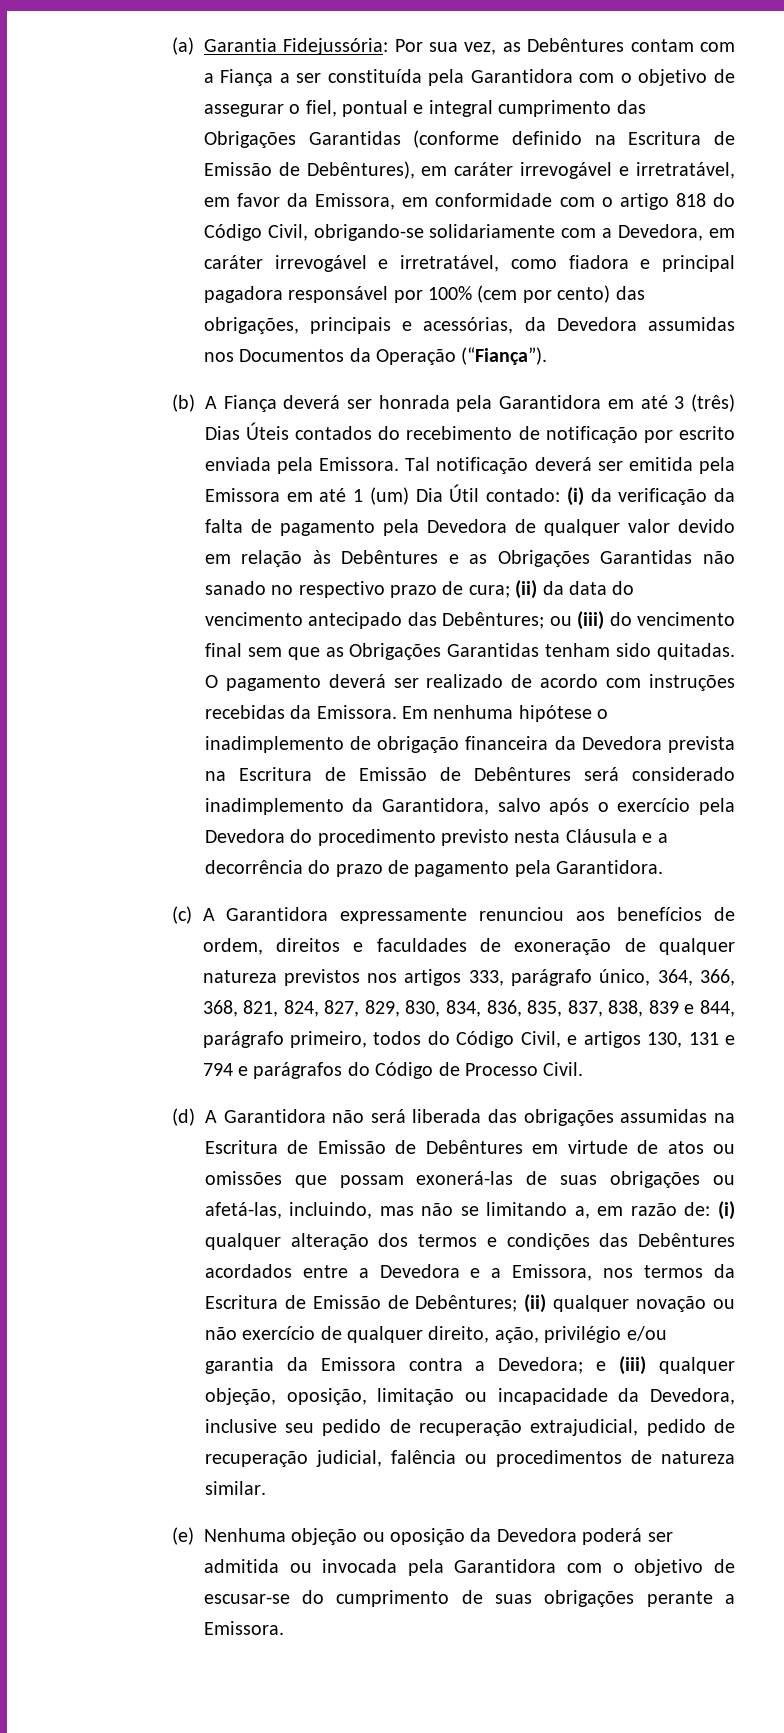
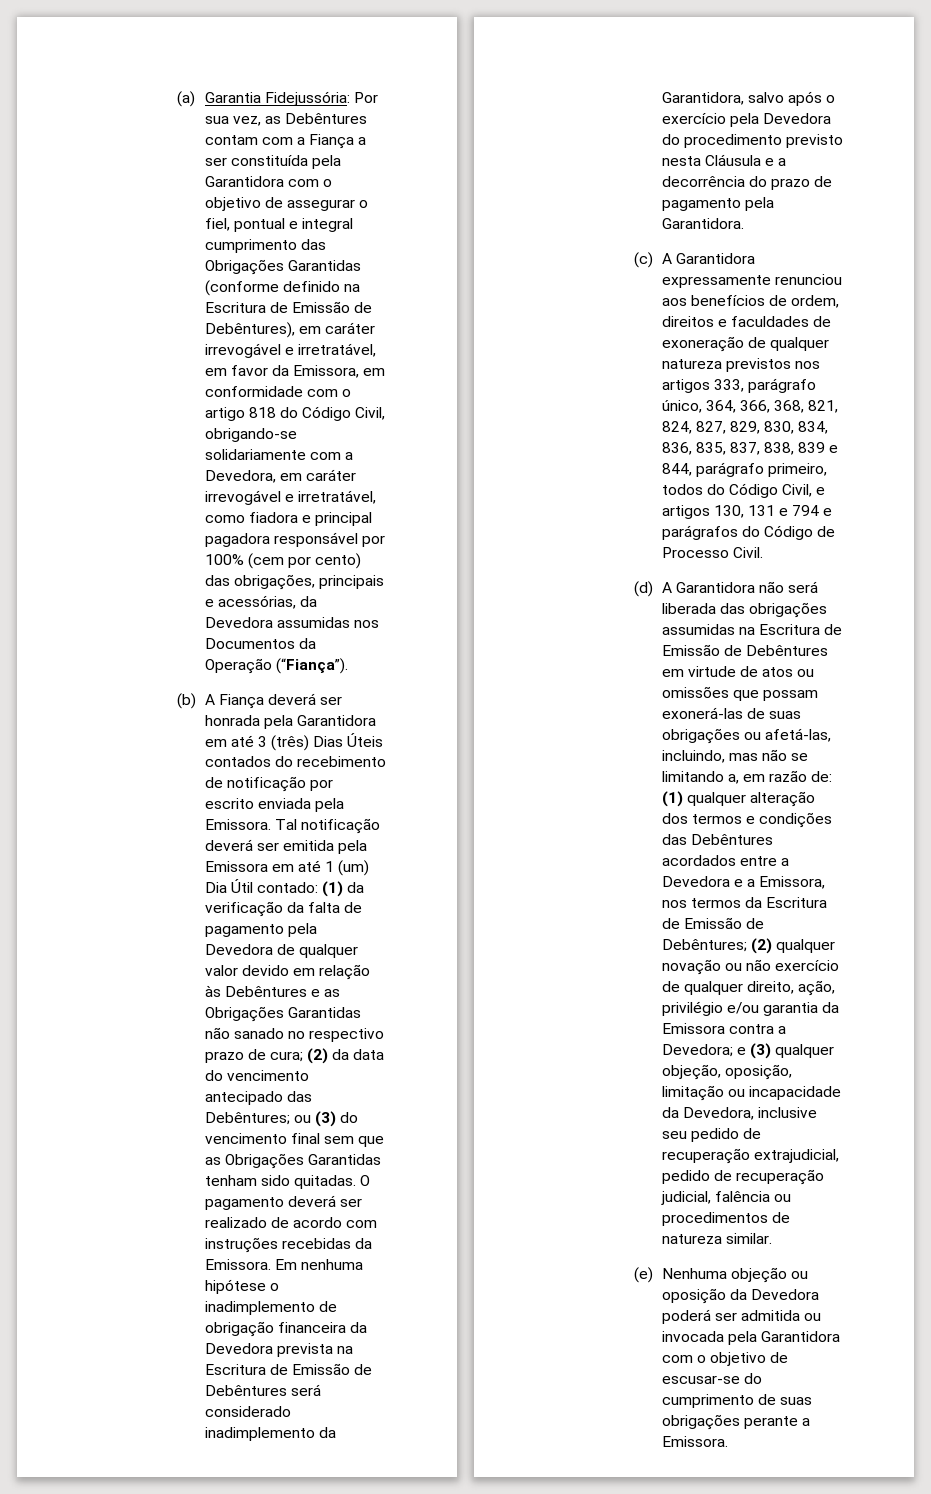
[566,487,584,506] (i) -> [322,881,344,897] (1)
[515,580,538,599] (ii) -> [307,1048,329,1064] (2)
[577,611,605,630] (iii) -> [314,1111,336,1127] (3)
[718,1201,736,1220] (i) -> [661,791,683,807] (1)
[524,1294,547,1313] (ii) -> [750,938,772,954] (2)
[619,1356,647,1375] (iii) -> [749,1043,771,1059] (3)

